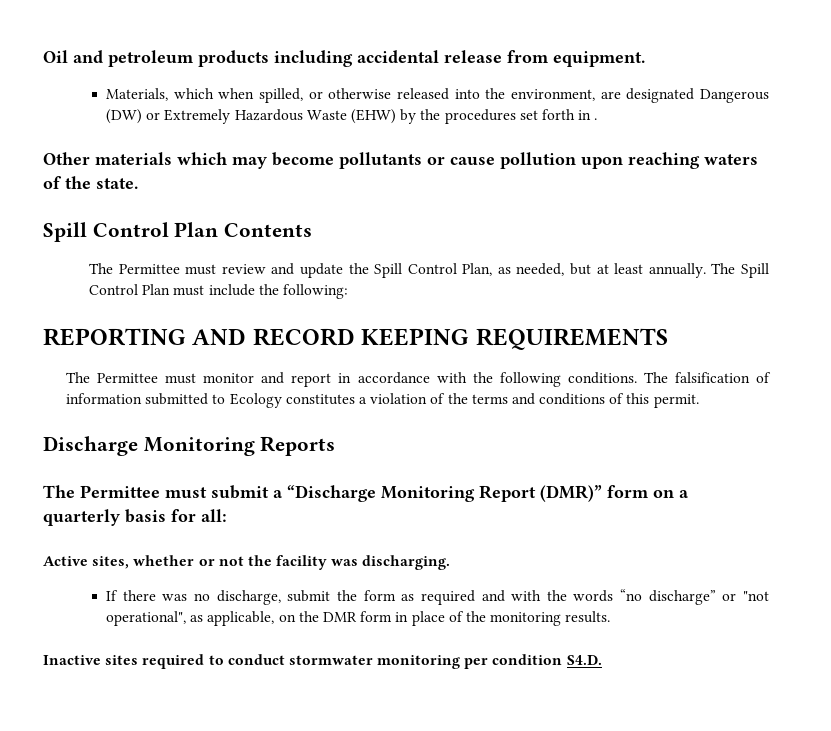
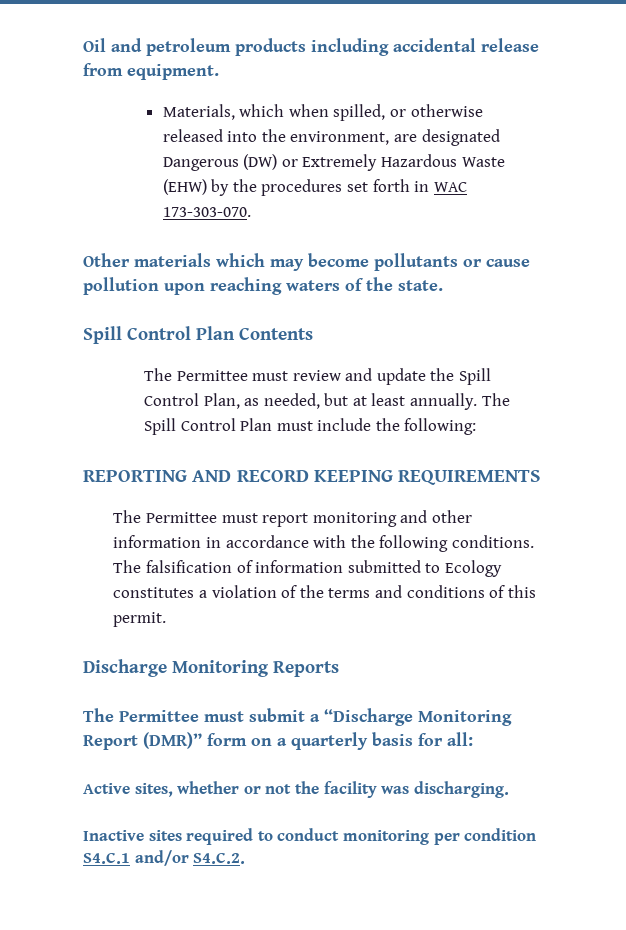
[594,118,598,120] . -> [433,182,467,192] [162,207,251,217] WAC 173-303-070.
[203,372,332,387] monitor and report -> [262,510,473,527] [113,535,202,548] report monitoring and other information
[106,589,769,605] [106,611,611,626] // If there was no discharge, submit the form as required and with the words “no discharge” or "not operational", as applicable, on the DMR form in place of the monitoring results. -> (509, 789) none
[288,655,373,665] stormwater -> (340, 834) none
[566,655,602,665] S4.D. -> [83,850,246,866] S4.C.1 and/or S4.C.2.

